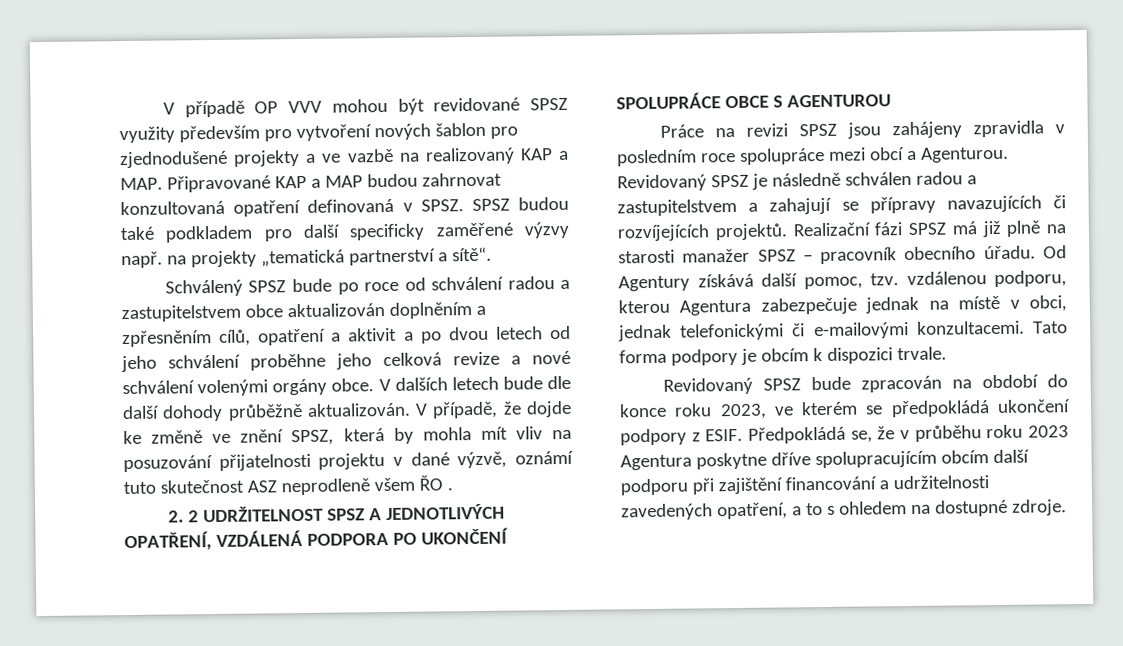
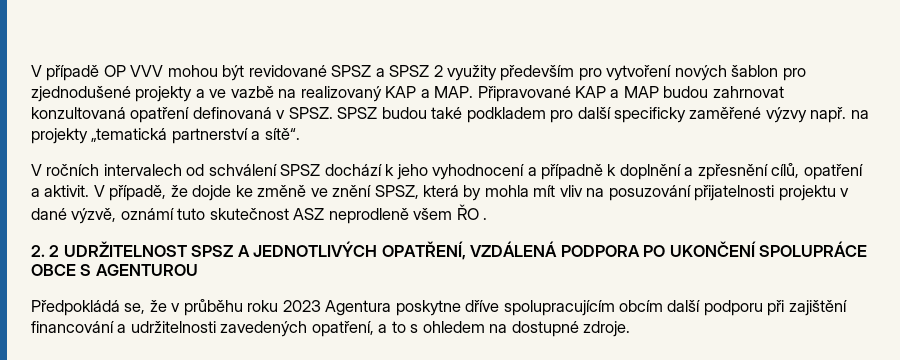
(568, 104) none -> [375,65,443,77] a SPSZ 2
[164,276,570,297] [121,302,486,323] [122,325,571,348] [121,350,571,373] [122,375,571,397] [122,402,411,422] Schválený SPSZ bude po roce od schválení radou a zastupitelstvem obce aktualizován doplněním a zpřesněním cílů, opatření a aktivit a po dvou letech od jeho schválení proběhne jeho celková revize a nové schválení volenými orgány obce. V dalších letech bude dle další dohody průběžně aktualizován. -> [31,163,863,180] [31,185,90,197] V ročních intervalech od schválení SPSZ dochází k jeho vyhodnocení a případně k doplnění a zpřesnění cílů, opatření a aktivit.
[659,120,1065,139] [617,146,1009,167] [617,171,977,192] [617,195,1066,217] [617,220,1066,242] [618,245,1067,265] [618,270,1067,292] [618,295,1067,316] [618,320,1068,342] [619,346,947,366] [662,374,1068,395] [619,399,1071,420] [620,428,744,446] Práce na revizi SPSZ jsou zahájeny zpravidla v posledním roce spolupráce mezi obcí a Agenturou. Revidovaný SPSZ je následně schválen radou a zastupitelstvem a zahajují se přípravy navazujících či rozvíjejících projektů. Realizační fázi SPSZ má již plně na starosti manažer SPSZ – pracovník obecního úřadu. Od Agentury získává další pomoc, tzv. vzdálenou podporu, kterou Agentura zabezpečuje jednak na místě v obci, jednak telefonickými či e-mailovými konzultacemi. Tato forma podpory je obcím k dispozici trvale. // Revidovaný SPSZ bude zpracován na období do konce roku 2023, ve kterém se předpokládá ukončení podpory z ESIF. -> (198, 270) none

